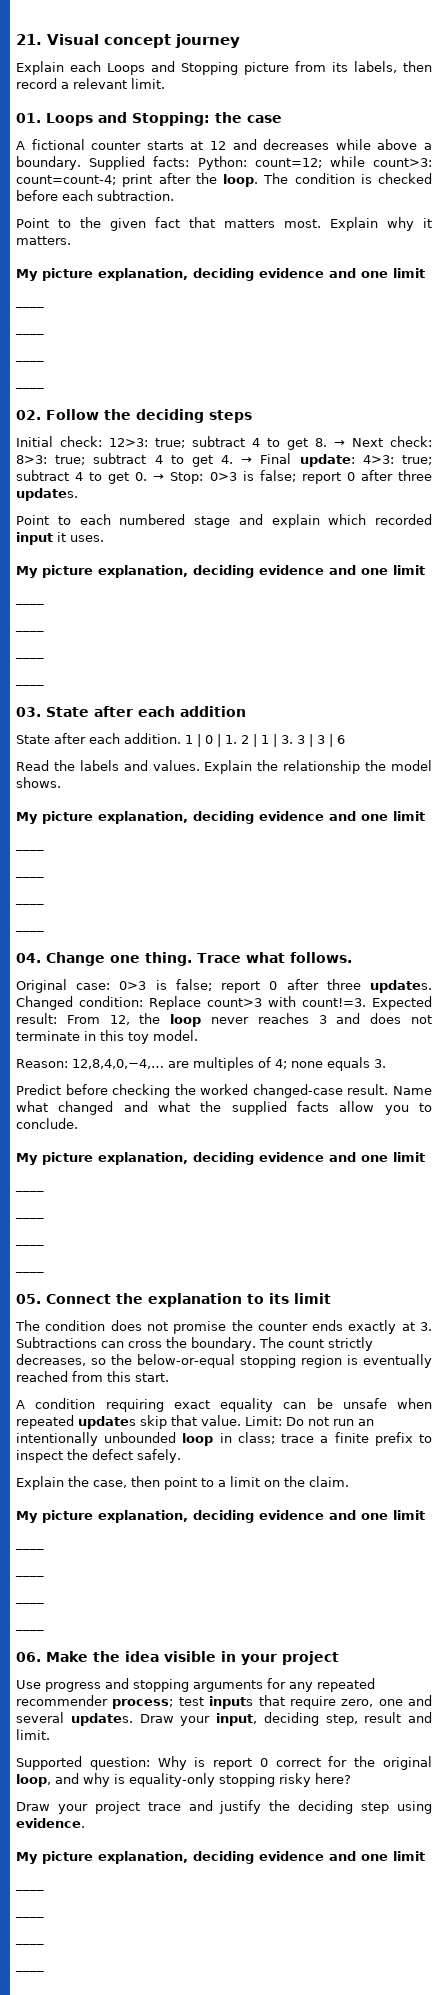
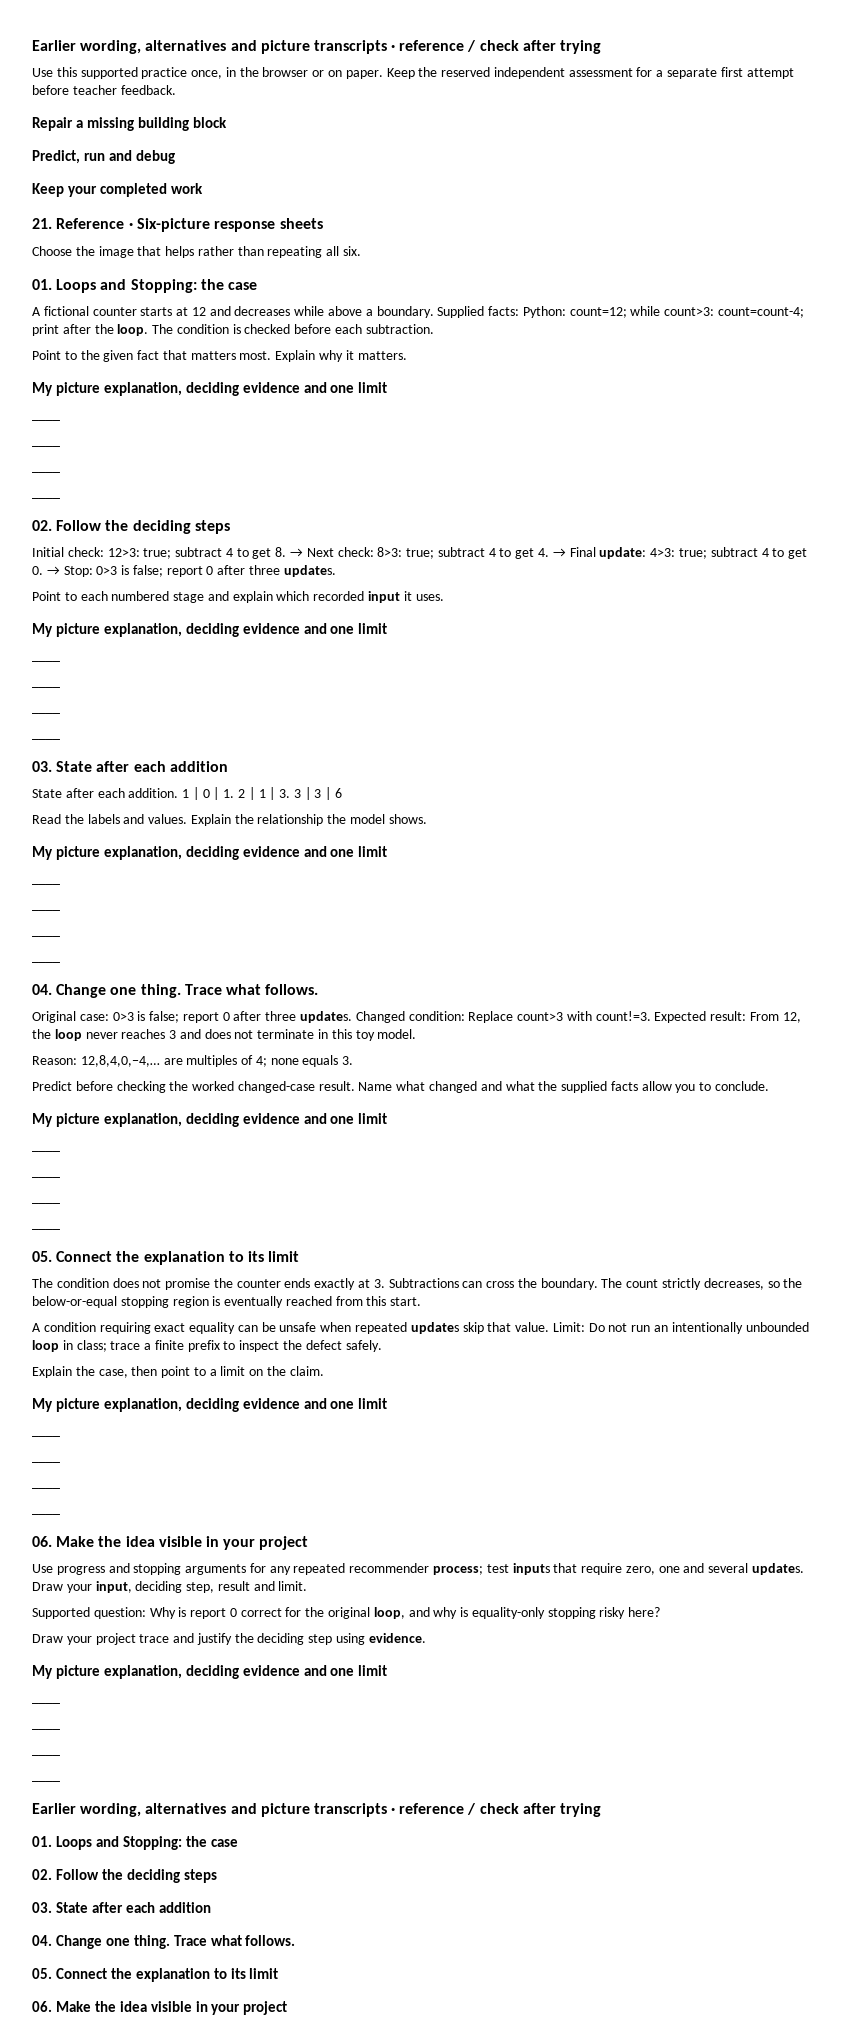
[16,34,240,48] [16,61,432,75] [16,78,165,89] 21. Visual concept journey // Explain each Loops and Stopping picture from its labels, then record a relevant limit. -> [32,40,602,54] [32,67,794,79] [32,85,176,95] [32,117,227,131] [32,150,175,164] [32,183,203,197] [32,218,323,232] [32,246,362,258] Earlier wording, alternatives and picture transcripts · reference / check after trying // Use this supported practice once, in the browser or on paper. Keep the reserved independent assessment for a separate first attempt before teacher feedback. // Repair a missing building block // Predict, run and debug // Keep your completed work // 21. Reference · Six-picture response sheets // Choose the image that helps rather than repeating all six.
(44, 1970) none -> [32,1803,602,1817] [32,1836,238,1850] [32,1869,217,1883] [32,1902,211,1913] [32,1935,296,1949] [32,1968,279,1982] [32,2001,288,2015] // Earlier wording, alternatives and picture transcripts · reference / check after trying // 01. Loops and Stopping: the case // 02. Follow the deciding steps // 03. State after each addition // 04. Change one thing. Trace what follows. // 05. Connect the explanation to its limit // 06. Make the idea visible in your project

